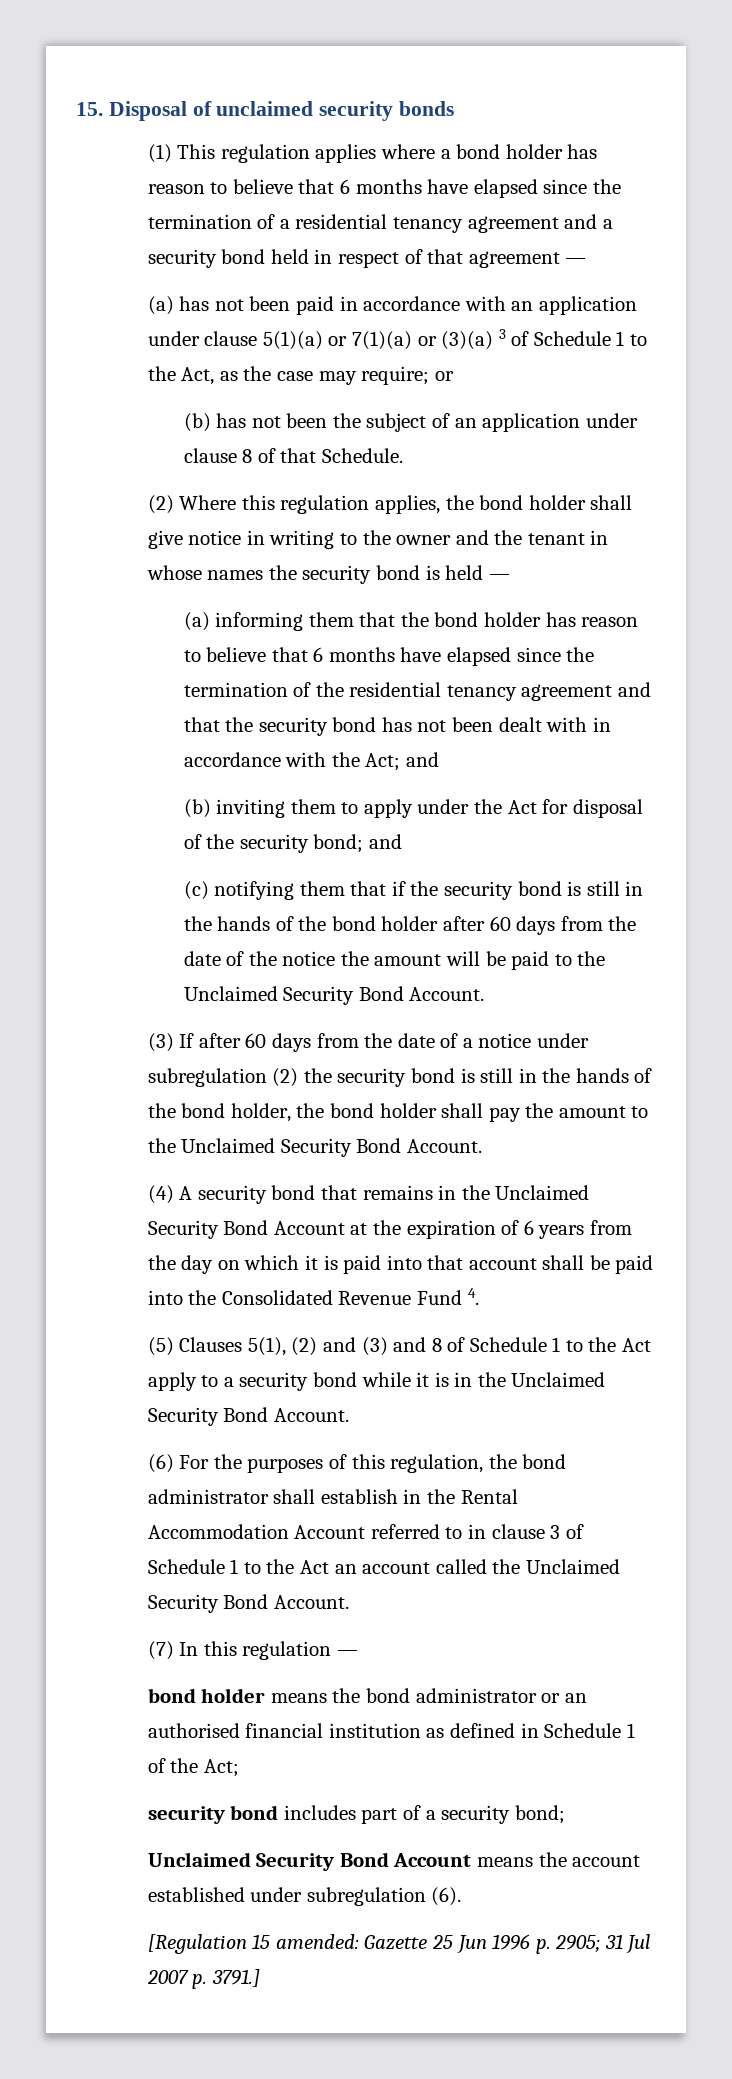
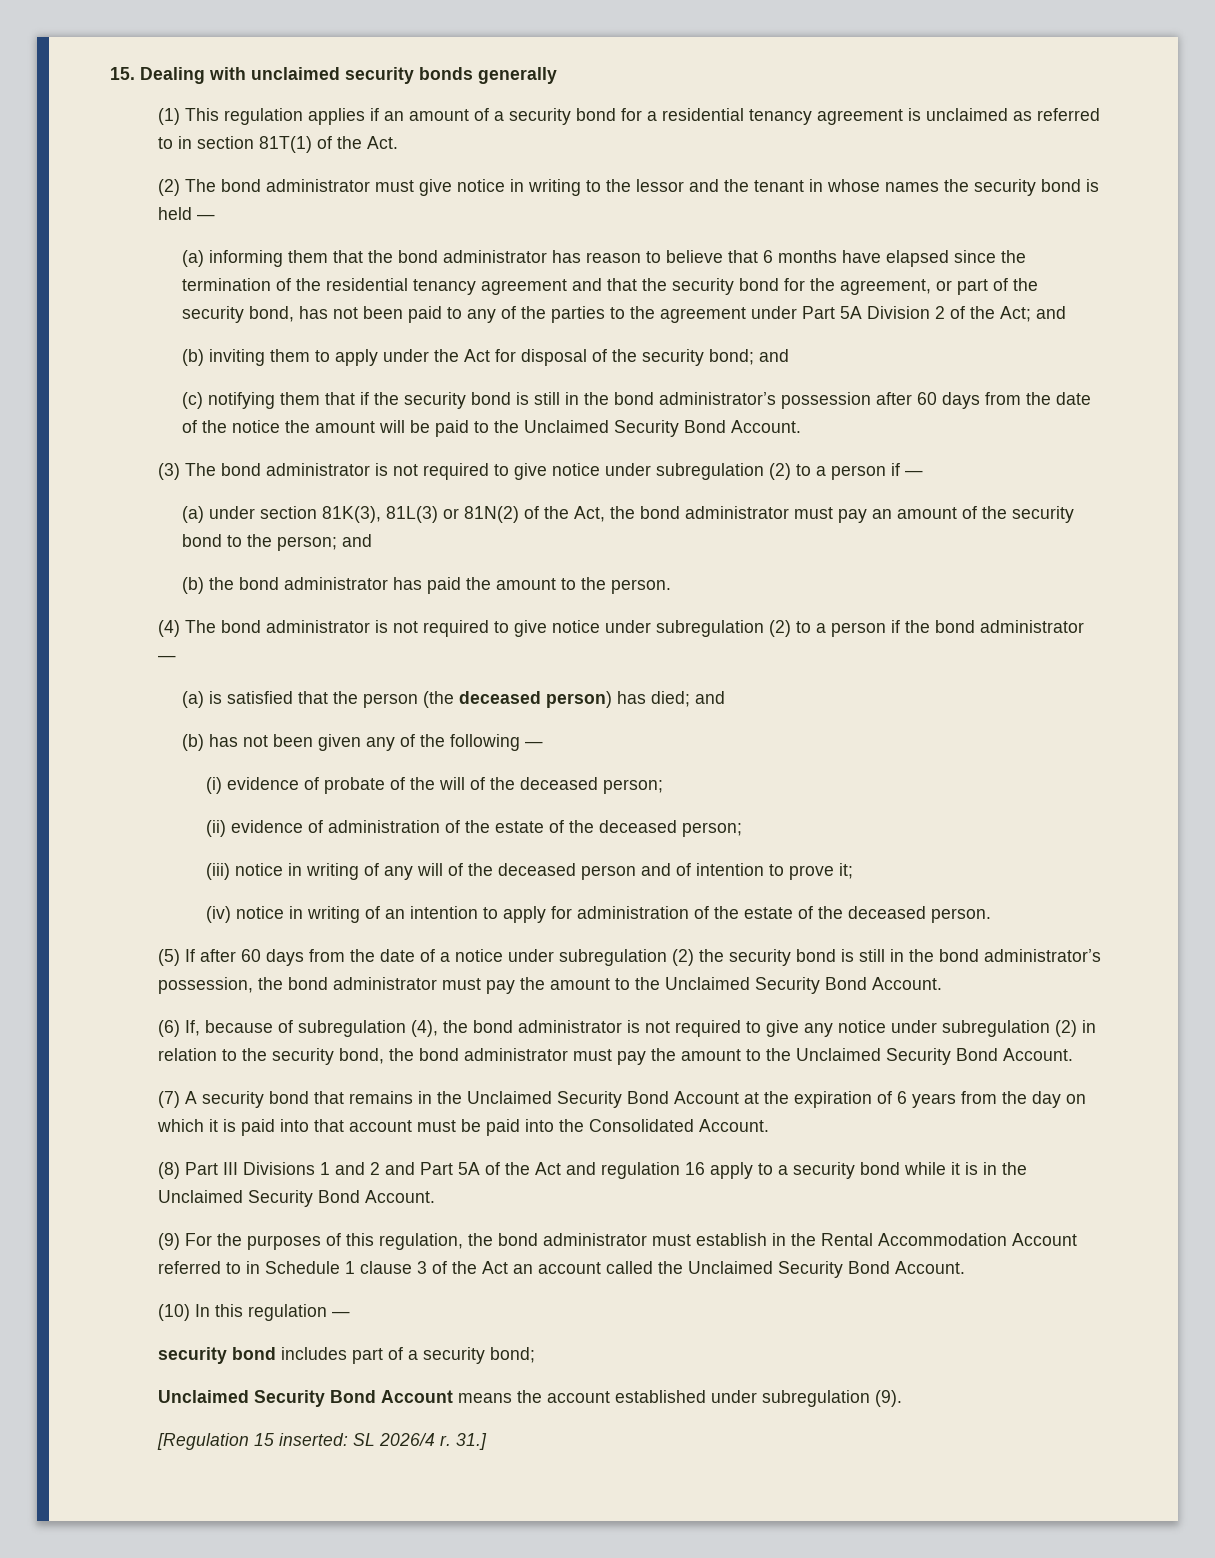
[108,101,212,121] Disposal of -> [140,67,246,84] Dealing with
(455, 108) none -> [478,67,557,84] generally
[380,144,598,159] [147,179,621,198] [147,214,613,233] [147,249,587,268] [147,296,637,315] [147,329,647,350] [147,366,454,385] [183,413,638,432] [183,448,403,463] [147,495,633,514] where a bond holder has reason to believe that 6 months have elapsed since the termination of a residential tenancy agreement and a security bond held in respect of that agreement — // (a) has not been paid in accordance with an application under clause 5(1)(a) or 7(1)(a) or (3)(a) 3 of Schedule 1 to the Act, as the case may require; or // (b) has not been the subject of an application under clause 8 of that Schedule. // (2) Where this regulation applies, the bond holder shall -> [370,108,1101,125] [158,136,399,153] [158,179,415,196] if an amount of a security bond for a residential tenancy agreement is unclaimed as referred to in section 81T(1) of the Act. // (2) The bond administrator must
[396,535,452,545] owner -> [636,179,685,192] lessor
[483,612,541,627] holder -> [443,250,548,263] administrator
[381,717,611,732] [183,752,327,767] has not been dealt with in accordance with -> [784,278,1039,295] [182,306,966,323] for the agreement, or part of the security bond, has not been paid to any of the parties to the agreement under Part 5A Division 2 of
[217,916,439,931] hands of the bond holder -> [614,392,872,409] bond administrator’s possession
(174, 1042) none -> [185,463,924,480] [182,506,1075,523] [182,534,373,551] [182,577,672,594] [158,620,1085,637] [158,655,177,661] [182,691,726,708] [182,734,544,751] [206,777,664,794] [206,820,743,837] [206,863,854,880] [206,906,992,923] [158,949,181,966] The bond administrator is not required to give notice under subregulation (2) to a person if — // (a) under section 81K(3), 81L(3) or 81N(2) of the Act, the bond administrator must pay an amount of the security bond to the person; and // (b) the bond administrator has paid the amount to the person. // (4) The bond administrator is not required to give notice under subregulation (2) to a person if the bond administrator — // (a) is satisfied that the person (the deceased person) has died; and // (b) has not been given any of the following — // (i) evidence of probate of the will of the deceased person; // (ii) evidence of administration of the estate of the deceased person; // (iii) notice in writing of any will of the deceased person and of intention to prove it; // (iv) notice in writing of an intention to apply for administration of the estate of the deceased person. // (5)
[575,1068,653,1083] [147,1103,649,1122] [147,1138,482,1157] [147,1185,174,1204] hands of the bond holder, the bond holder shall pay the amount to the Unclaimed Security Bond Account. // (4) -> [939,949,1102,962] [158,977,943,994] [158,1020,1097,1037] [158,1048,1074,1065] [158,1091,181,1108] bond administrator’s possession, the bond administrator must pay the amount to the Unclaimed Security Bond Account. // (6) If, because of subregulation (4), the bond administrator is not required to give any notice under subregulation (2) in relation to the security bond, the bond administrator must pay the amount to the Unclaimed Security Bond Account. // (7)
[542,1255,585,1270] shall -> [417,1120,457,1132] must
[338,1288,479,1305] [147,1337,651,1356] Revenue Fund 4. // (5) Clauses 5(1), (2) and (3) and 8 of Schedule 1 to the Act -> [699,1119,770,1132] [158,1162,706,1179] Account. // (8) Part III Divisions 1 and 2 and Part 5A of the Act and regulation 16
[147,1454,174,1473] (6) -> [158,1233,181,1250] (9)
[273,1489,316,1504] shall -> [652,1234,692,1246] must
(486, 1531) none -> [265,1261,356,1274] Schedule 1
[147,1559,261,1574] Schedule 1 to -> (448, 1267) none
[147,1641,174,1660] (7) -> [158,1304,191,1321] (10)
[147,1688,587,1703] [147,1723,635,1738] [147,1758,239,1777] // bond holder means the bond administrator or an authorised financial institution as defined in Schedule 1 of the Act; -> (351, 1314) none
[431,1887,462,1906] (6). -> [875,1390,903,1407] (9).
[275,1934,651,1954] [146,1969,260,1989] amended: Gazette 25 Jun 1996 p. 2905; 31 Jul 2007 p. 3791.] -> [279,1433,488,1450] inserted: SL 2026/4 r. 31.]

